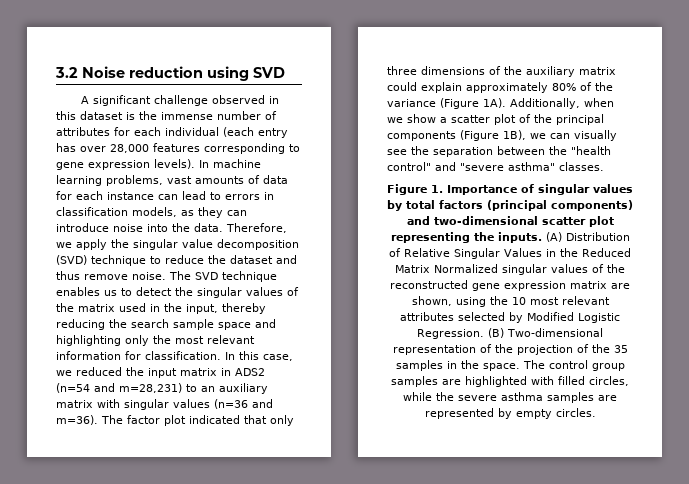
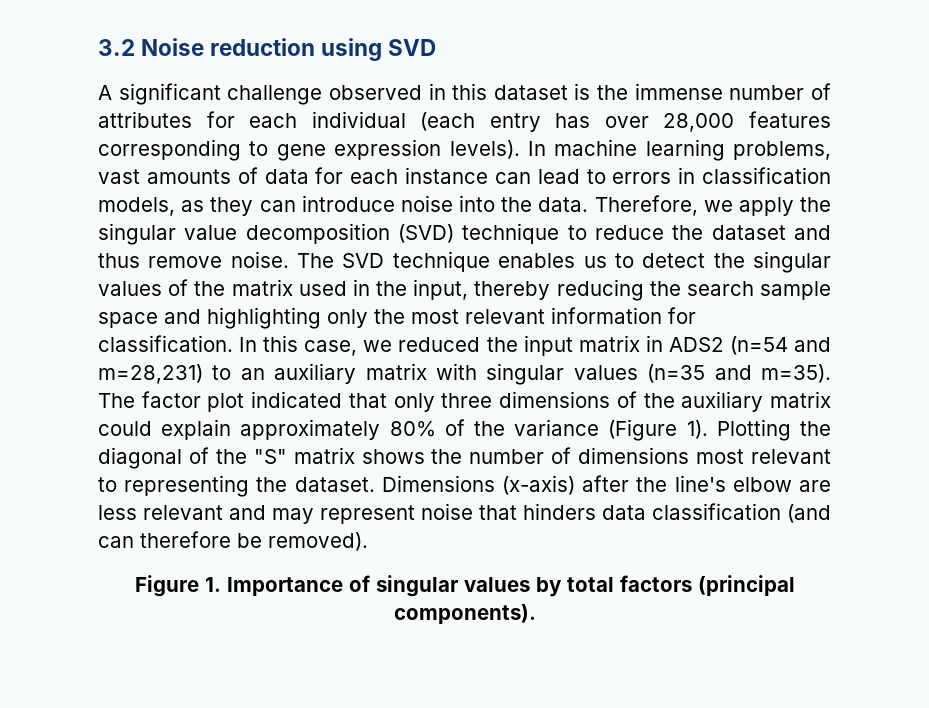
[214,399,273,409] [56,415,98,425] (n=36 and m=36). -> [647,364,831,383] (n=35 and m=35).
[483,98,614,109] [387,114,604,125] [387,130,617,141] [387,146,611,157] [387,162,604,171] 1A). Additionally, when we show a scatter plot of the principal components (Figure 1B), we can visually see the separation between the "health control" and "severe asthma" classes. -> [686,419,831,441] [98,447,831,469] [98,475,832,497] [98,503,831,524] [98,531,368,551] 1). Plotting the diagonal of the "S" matrix shows the number of dimensions most relevant to representing the dataset. Dimensions (x-axis) after the line's elbow are less relevant and may represent noise that hinders data classification (and can therefore be removed).
[551,200,633,211] [406,216,614,227] [390,232,630,243] [389,248,631,259] [395,264,625,275] [390,280,630,291] [411,296,610,307] [400,312,620,323] [417,328,604,339] [392,344,628,355] [395,360,625,371] [391,376,629,387] [403,392,617,403] [424,408,596,419] components) and two-dimensional scatter plot representing the inputs. (A) Distribution of Relative Singular Values in the Reduced Matrix Normalized singular values of the reconstructed gene expression matrix are shown, using the 10 most relevant attributes selected by Modified Logistic Regression. (B) Two-dimensional representation of the projection of the 35 samples in the space. The control group samples are highlighted with filled circles, while the severe asthma samples are represented by empty circles. -> [393,604,536,624] components).

